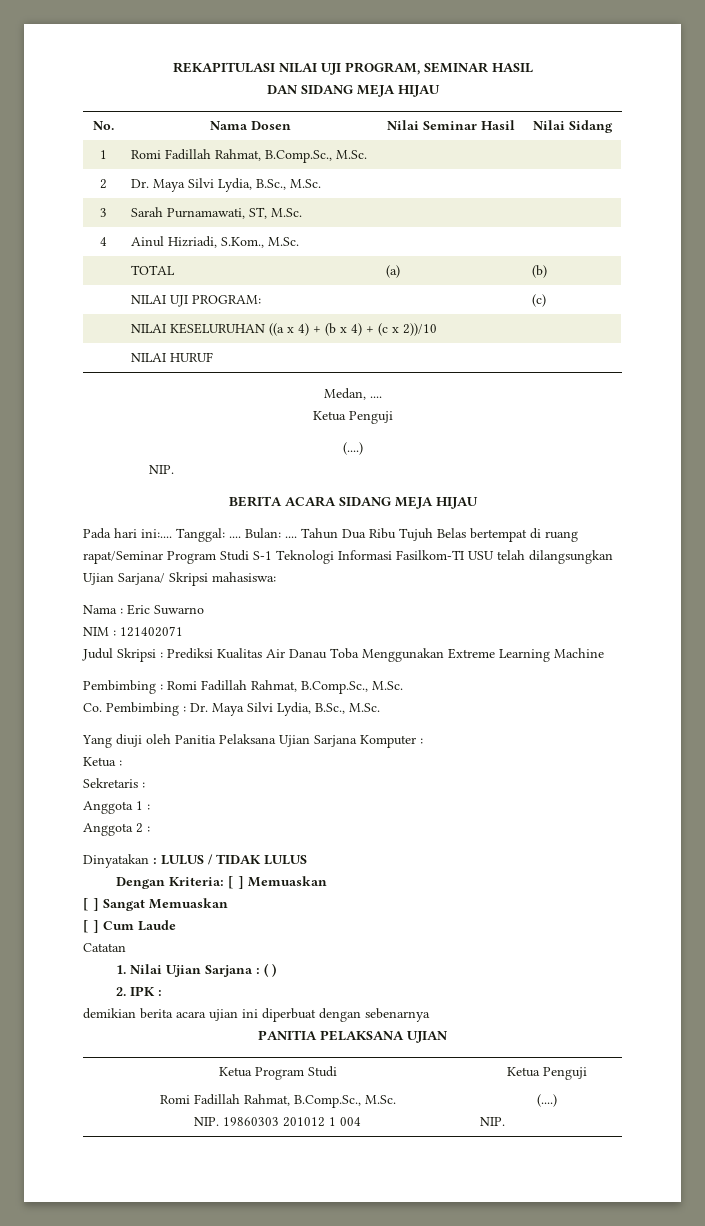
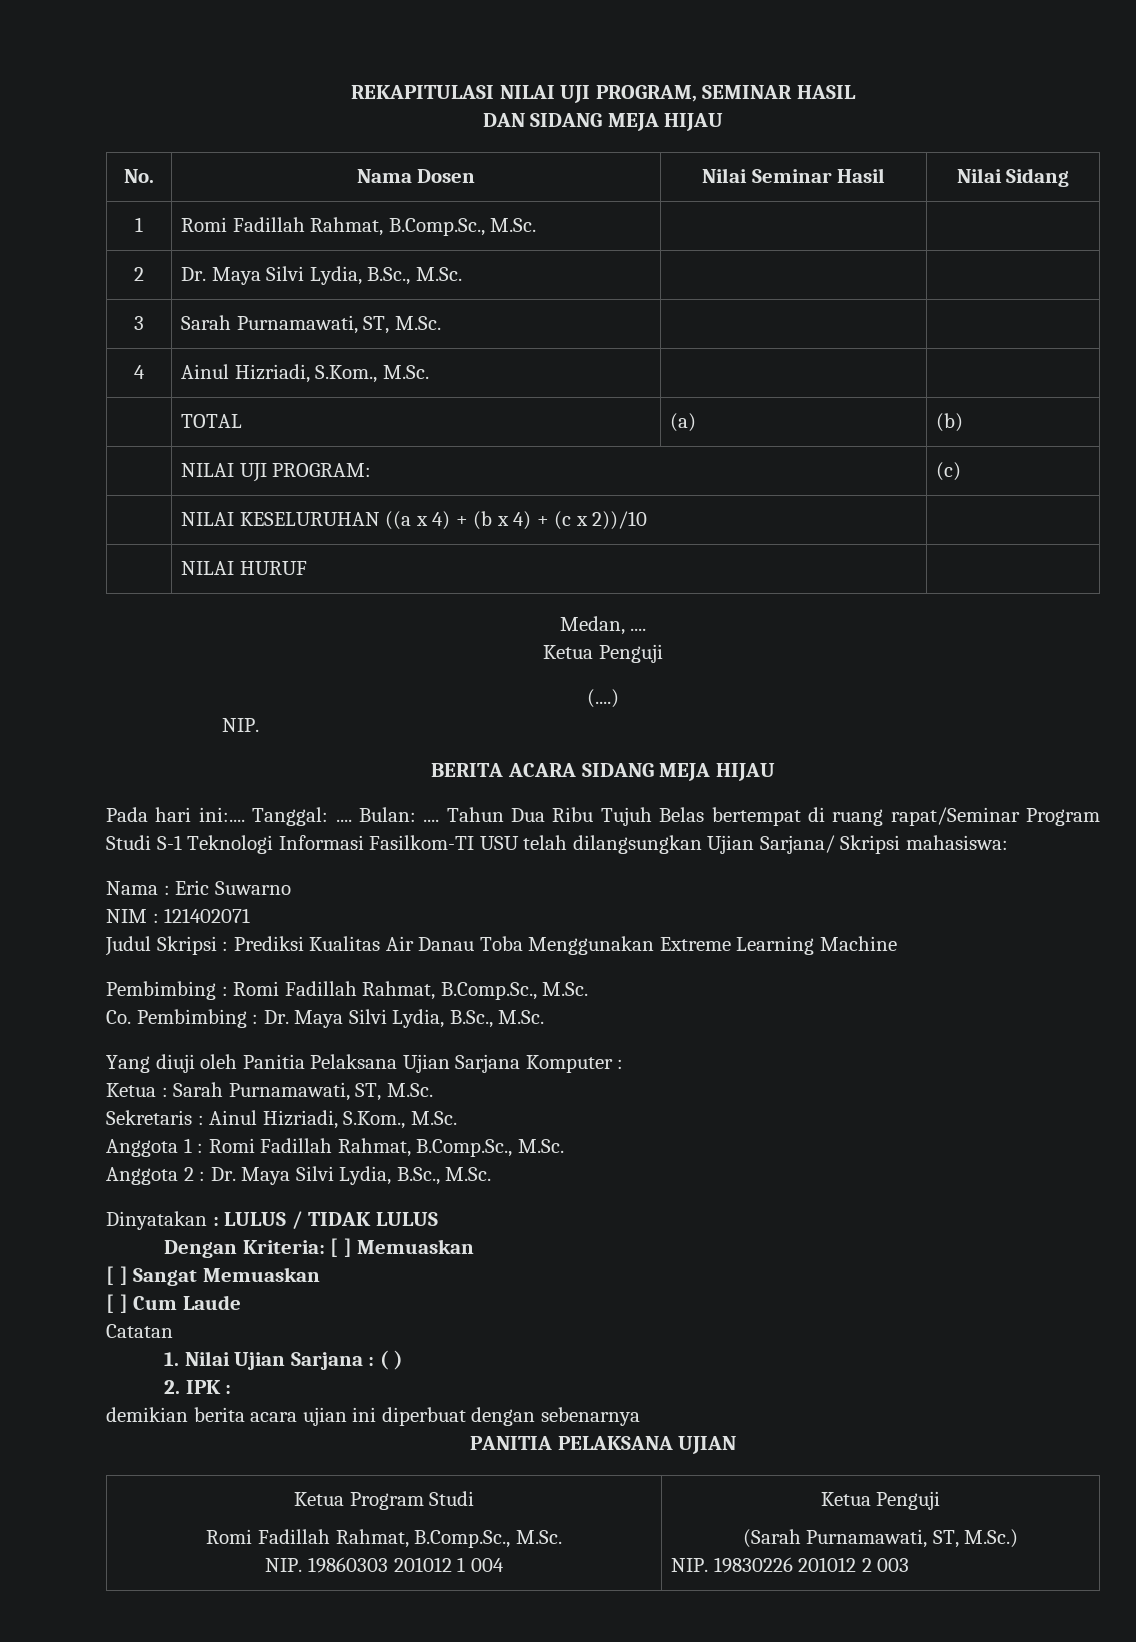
[83,778,145,788] [83,801,150,814] [83,823,150,836] // Sekretaris : // Anggota 1 : // Anggota 2 : -> [173,1082,433,1101] [106,1110,457,1129] [106,1138,564,1157] [106,1166,492,1185] Sarah Purnamawati, ST, M.Sc. // Sekretaris : Ainul Hizriadi, S.Kom., M.Sc. // Anggota 1 : Romi Fadillah Rahmat, B.Comp.Sc., M.Sc. // Anggota 2 : Dr. Maya Silvi Lydia, B.Sc., M.Sc.
[536,1094,557,1107] [479,1117,505,1126] (....) // NIP. -> [742,1529,1019,1548] [671,1557,910,1573] (Sarah Purnamawati, ST, M.Sc.) // NIP. 19830226 201012 2 003

